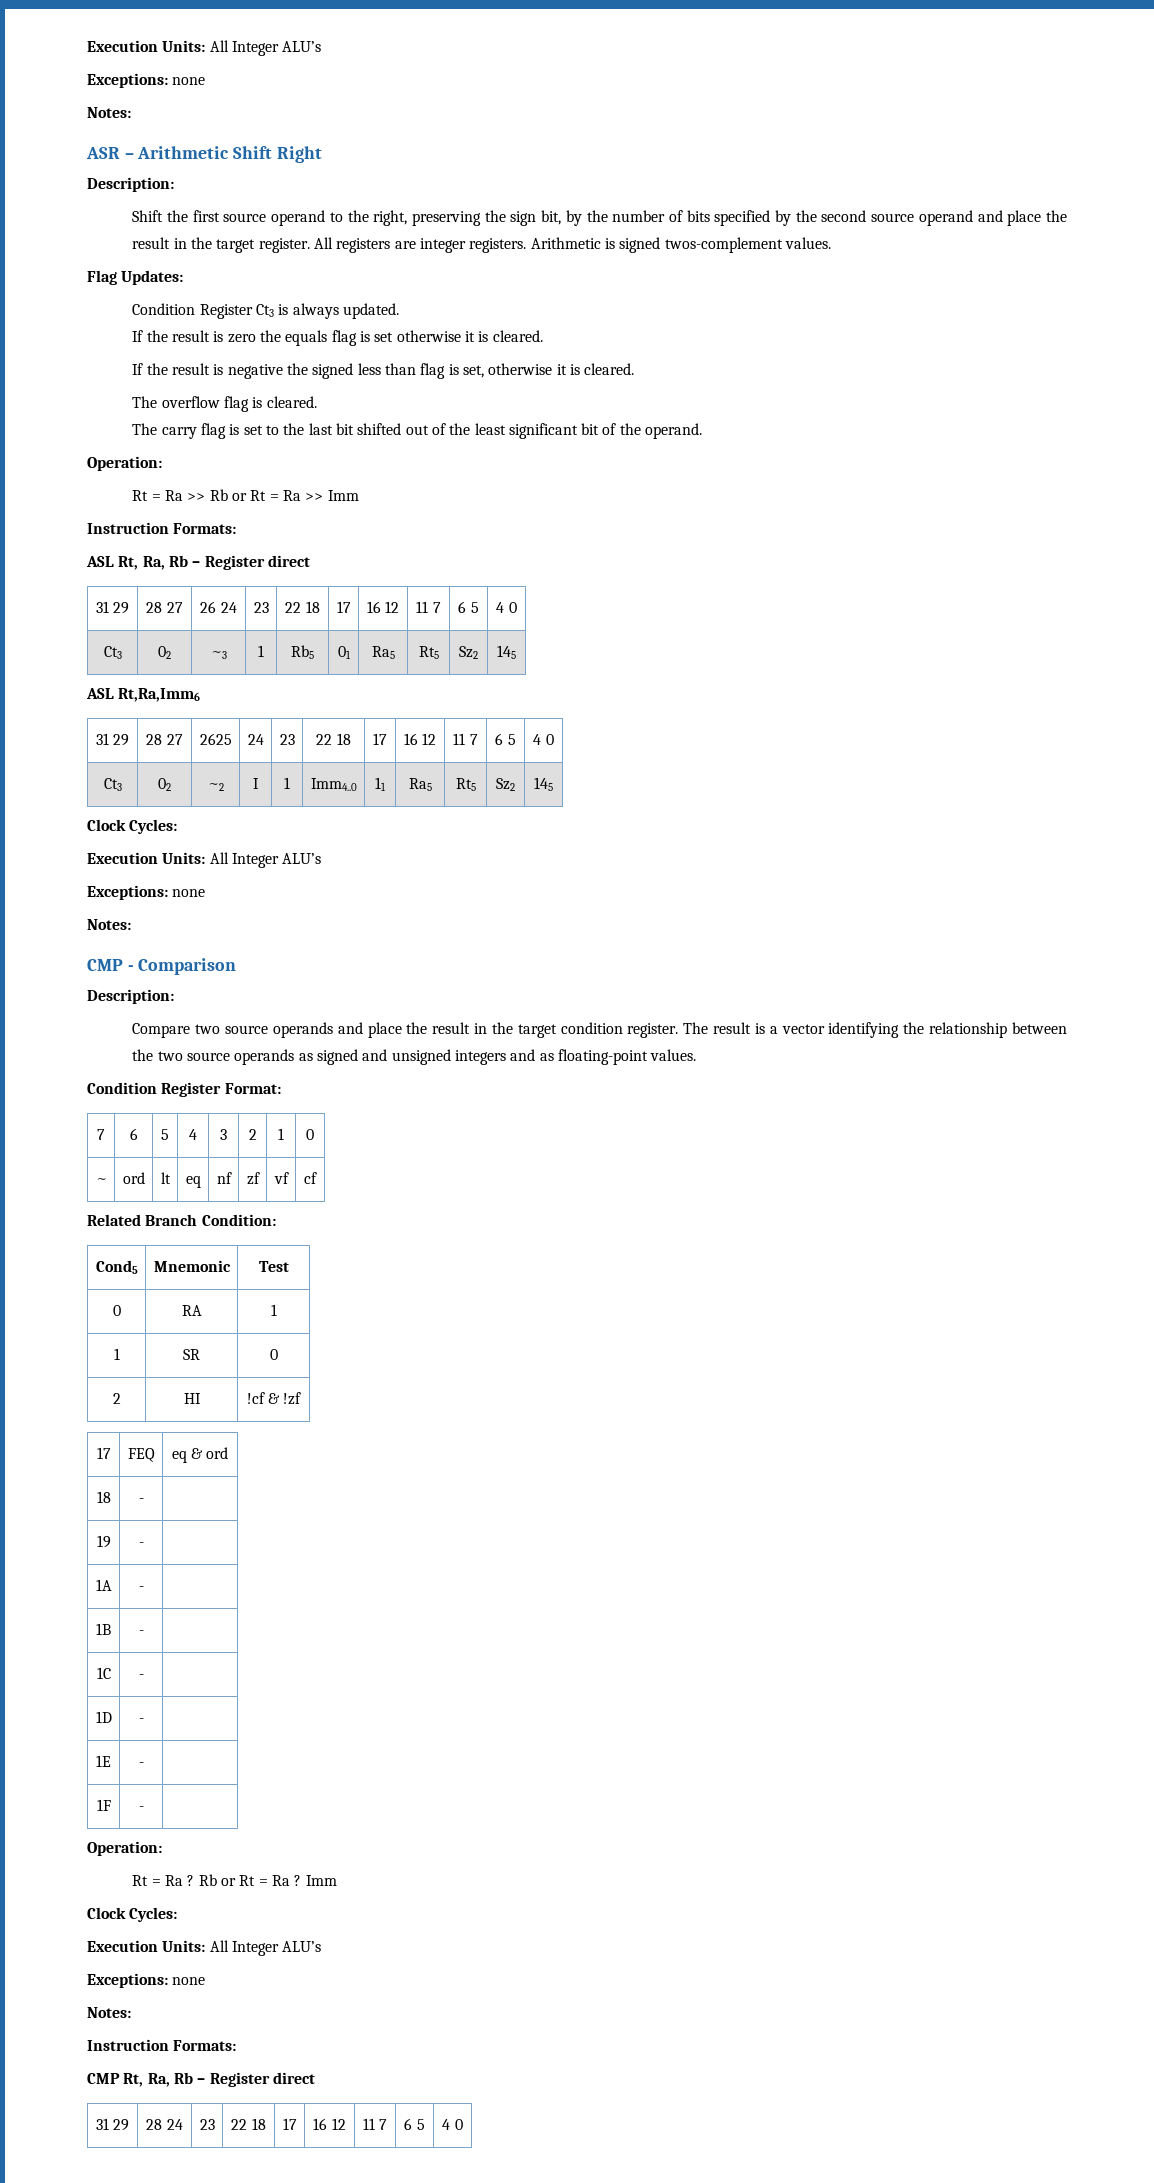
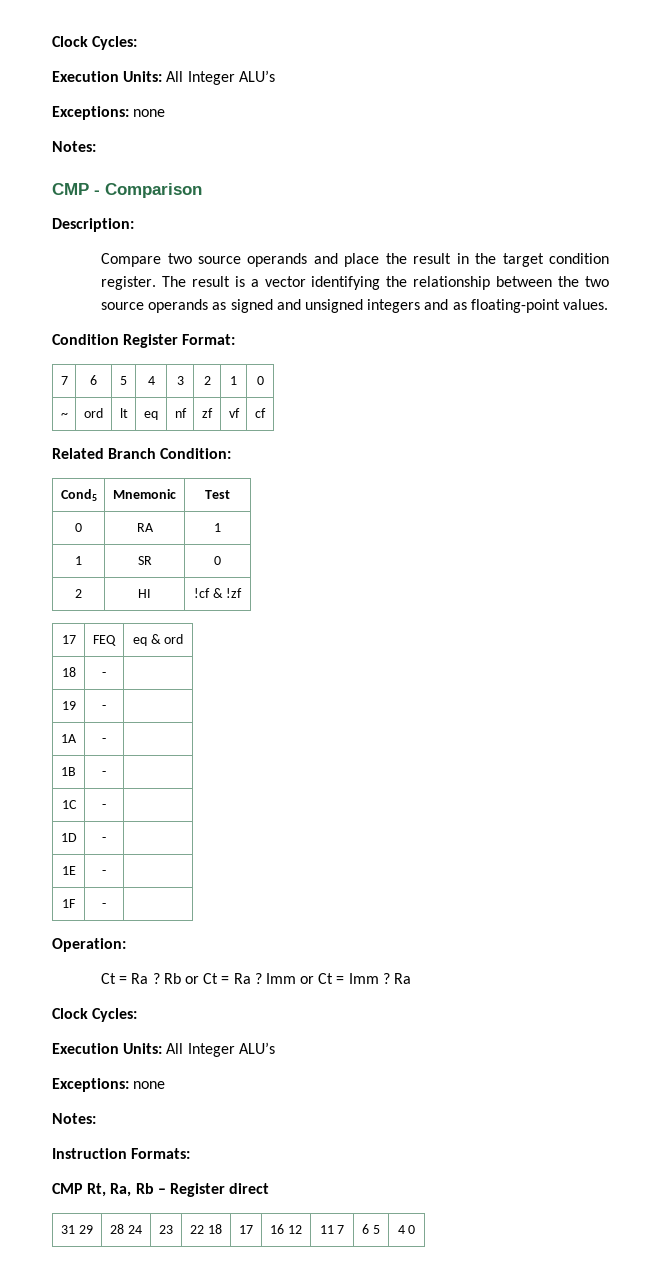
[87,40,322,56] [87,73,206,88] [87,107,131,118] [86,146,322,163] [87,177,174,192] [132,210,1067,226] [132,237,831,253] [87,270,184,285] [132,303,399,319] [132,330,543,346] [132,363,635,379] [132,396,317,412] [132,423,703,439] [87,456,162,471] [132,489,359,501] [87,522,237,534] [86,555,310,570] [95,601,130,614] [146,602,183,613] [200,601,237,613] [253,602,269,613] [285,601,320,613] [336,601,351,613] [366,601,400,613] [416,601,441,613] [458,601,479,613] [496,602,517,613] [103,646,122,659] [158,646,171,659] [210,651,227,659] [258,645,264,657] [291,645,314,659] [337,646,351,659] [371,646,395,659] [418,646,439,659] [459,646,478,659] [497,645,516,659] [86,688,201,702] [95,733,130,746] [146,734,183,745] [199,733,232,745] [247,734,264,745] [279,734,295,745] [316,733,351,745] [373,733,387,745] [403,733,437,745] [453,733,478,745] [495,733,516,745] [533,734,554,745] [103,778,122,791] [158,778,171,791] [207,783,224,791] [253,778,259,789] [284,777,290,789] [310,778,357,791] [375,777,386,791] [408,778,432,791] [455,778,476,791] [496,778,515,791] [534,777,553,791] Execution Units: All Integer ALU’s // Exceptions: none // Notes: // ASR – Arithmetic Shift Right // Description: // Shift the first source operand to the right, preserving the sign bit, by the number of bits specified by the second source operand and place the result in the target register. All registers are integer registers. Arithmetic is signed twos-complement values. // Flag Updates: // Condition Register Ct3 is always updated. // If the result is zero the equals flag is set otherwise it is cleared. // If the result is negative the signed less than flag is set, otherwise it is cleared. // The overflow flag is cleared. // The carry flag is set to the last bit shifted out of the least significant bit of the operand. // Operation: // Rt = Ra >> Rb or Rt = Ra >> Imm // Instruction Formats: // ASL Rt, Ra, Rb – Register direct // 31 29 | 28 27 | 26 24 | 23 | 22 18 | 17 | 16 12 | 11 7 | 6 5 | 4 0 // Ct3 | 02 | ~3 | 1 | Rb5 | 01 | Ra5 | Rt5 | Sz2 | 145 // ASL Rt,Ra,Imm6 // 31 29 | 28 27 | 2625 | 24 | 23 | 22 18 | 17 | 16 12 | 11 7 | 6 5 | 4 0 // Ct3 | 02 | ~2 | I | 1 | Imm4..0 | 11 | Ra5 | Rt5 | Sz2 | 145 // -> (52, 41) none
[132,1875,149,1886] Rt -> [101,973,117,984] Ct
[239,1875,256,1886] Rt -> [203,973,219,984] Ct
(337, 1880) none -> [300,973,412,984] or Ct = Imm ? Ra

